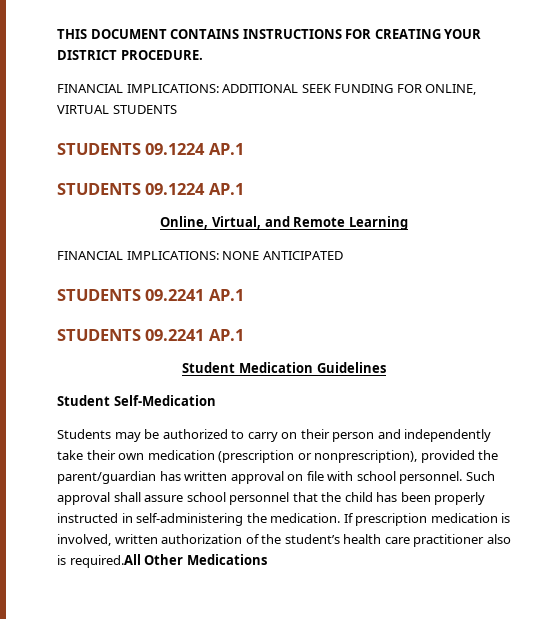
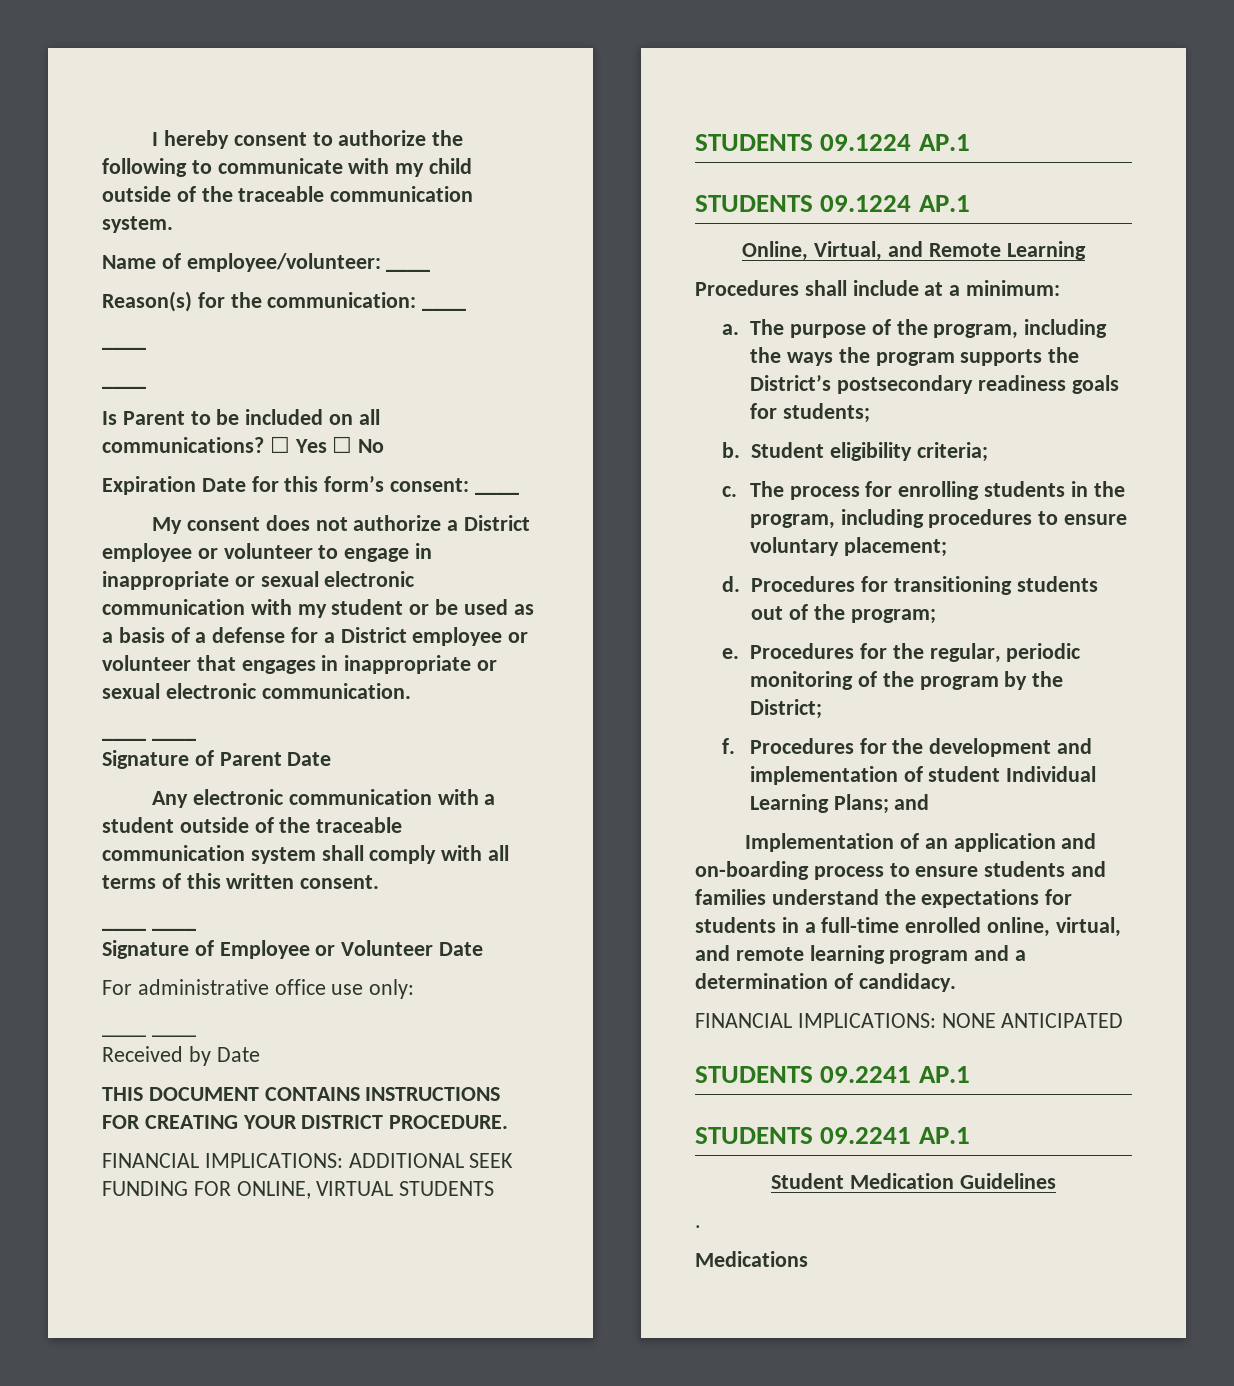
(57, 34) none -> [152,130,464,149] [102,158,473,177] [102,186,474,202] [102,216,173,233] [102,253,431,272] [102,291,417,312] [422,308,467,311] [102,347,146,350] [102,386,146,389] [102,409,380,425] [102,436,385,453] [102,476,470,495] [474,492,519,495] [152,515,531,534] [102,543,433,562] [102,571,415,590] [102,599,534,618] [102,627,529,646] [102,655,498,674] [102,683,411,699] [102,738,196,741] [102,750,332,769] [152,789,496,808] [102,817,403,833] [102,845,510,864] [102,873,380,889] [102,928,196,931] [102,940,484,959] [102,979,415,999] [102,1034,196,1037] [102,1046,260,1066] I hereby consent to authorize the following to communicate with my child outside of the traceable communication system. // Name of employee/volunteer: ____ // Reason(s) for the communication: ____ // ____ // ____ // Is Parent to be included on all communications? ☐ Yes ☐ No // Expiration Date for this form’s consent: ____ // My consent does not authorize a District employee or volunteer to engage in inappropriate or sexual electronic communication with my student or be used as a basis of a defense for a District employee or volunteer that engages in inappropriate or sexual electronic communication. // ____ ____ // Signature of Parent Date // Any electronic communication with a student outside of the traceable communication system shall comply with all terms of this written consent. // ____ ____ // Signature of Employee or Volunteer Date // For administrative office use only: // ____ ____ // Received by Date //
(408, 223) none -> [695,280,1061,296] [722,319,1108,339] [750,347,1080,366] [750,375,1119,394] [750,403,870,423] [722,442,988,462] [722,481,1125,500] [749,509,1127,529] [749,537,947,557] [722,576,1098,595] [751,604,936,624] [722,643,1081,663] [750,671,1064,690] [750,699,823,719] [722,738,1092,757] [749,766,1097,785] [749,794,930,814] [745,833,1097,852] [695,861,1107,880] [695,889,1073,908] [695,917,1121,937] [695,945,1027,964] [695,973,956,992] // Procedures shall include at a minimum: // a. The purpose of the program, including the ways the program supports the District’s postsecondary readiness goals for students; // b. Student eligibility criteria; // c. The process for enrolling students in the program, including procedures to ensure voluntary placement; // d. Procedures for transitioning students out of the program; // e. Procedures for the regular, periodic monitoring of the program by the District; // f. Procedures for the development and implementation of student Individual Learning Plans; and // Implementation of an application and on-boarding process to ensure students and families understand the expectations for students in a full-time enrolled online, virtual, and remote learning program and a determination of candidacy.
[57,395,216,406] [57,429,492,442] [57,450,499,463] [57,471,495,484] [57,492,486,505] [57,513,511,526] [57,534,511,547] [57,554,184,568] Student Self-Medication // Students may be authorized to carry on their person and independently take their own medication (prescription or nonprescription), provided the parent/guardian has written approval on file with school personnel. Such approval shall assure school personnel that the child has been properly instructed in self-administering the medication. If prescription medication is involved, written authorization of the student’s health care practitioner also is required.All Other -> [695,1225,701,1228] . //

